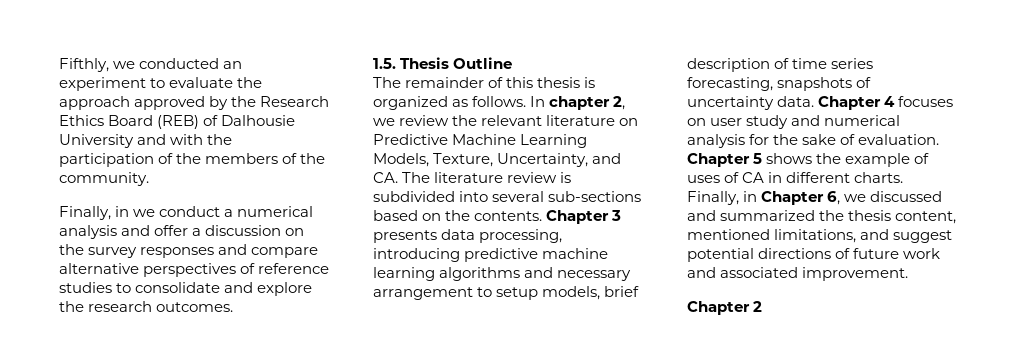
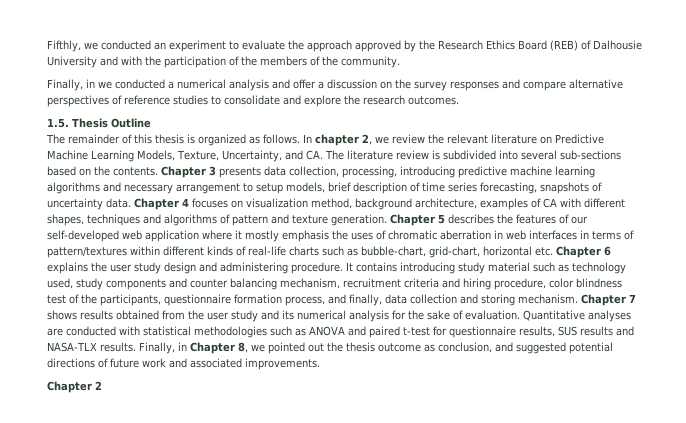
[159,206,221,217] conduct -> [115,79,165,89] conducted
(476, 234) none -> [289,166,339,177] collection,
(706, 122) none -> [246,198,625,210] [47,214,588,226] [47,230,634,242] [47,246,611,258] [47,262,626,274] [47,278,622,290] [47,294,636,306] [47,310,204,320] visualization method, background architecture, examples of CA with different shapes, techniques and algorithms of pattern and texture generation. Chapter 5 describes the features of our self-developed web application where it mostly emphasis the uses of chromatic aberration in web interfaces in terms of pattern/textures within different kinds of real-life charts such as bubble-chart, grid-chart, horizontal etc. Chapter 6 explains the user study design and administering procedure. It contains introducing study material such as technology used, study components and counter balancing mechanism, recruitment criteria and hiring procedure, color blindness test of the participants, questionnaire formation process, and finally, data collection and storing mechanism. Chapter 7 shows results obtained from the
(821, 120) none -> [282,310,294,320] its
[687,153,930,167] [687,172,904,183] [687,191,943,205] [687,210,957,224] [687,229,953,243] Chapter 5 shows the example of uses of CA in different charts. Finally, in Chapter 6, we discussed and summarized the thesis content, mentioned limitations, and suggest -> [523,310,631,322] [47,326,634,338] [47,342,566,354] Quantitative analyses are conducted with statistical methodologies such as ANOVA and paired t-test for questionnaire results, SUS results and NASA-TLX results. Finally, in Chapter 8, we pointed out the thesis outcome as conclusion, and suggested
[802,267,909,281] improvement. -> [245,358,320,370] improvements.

